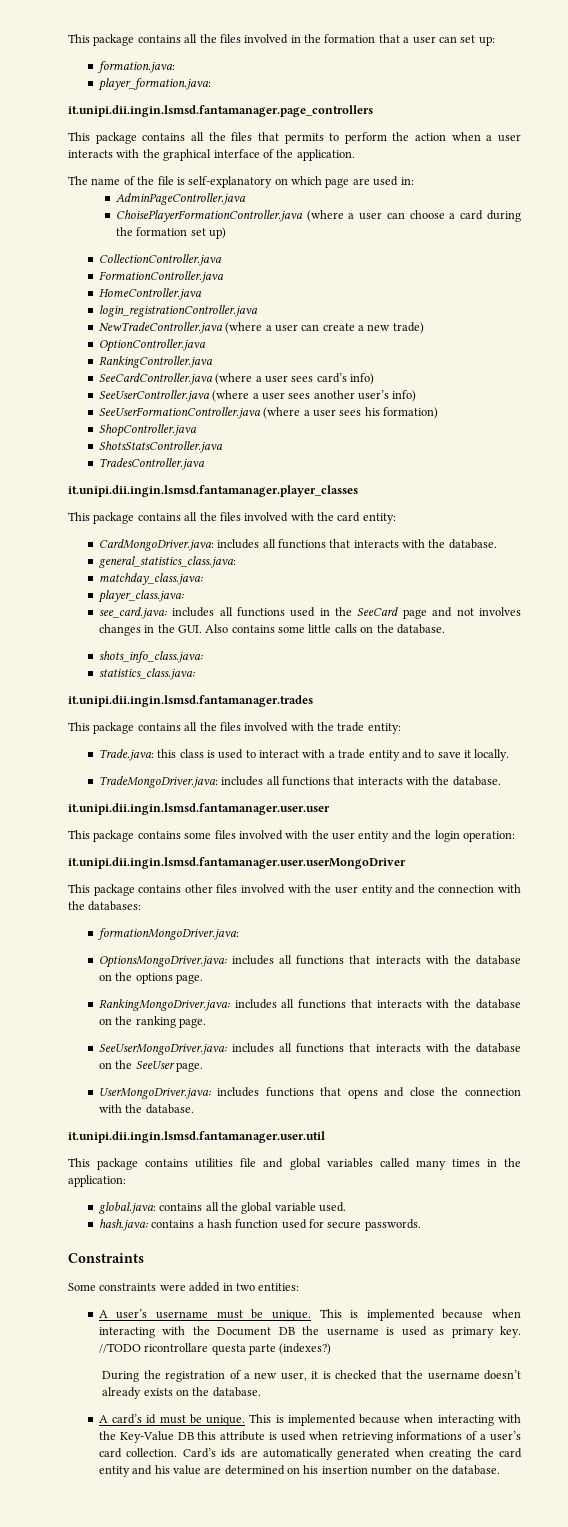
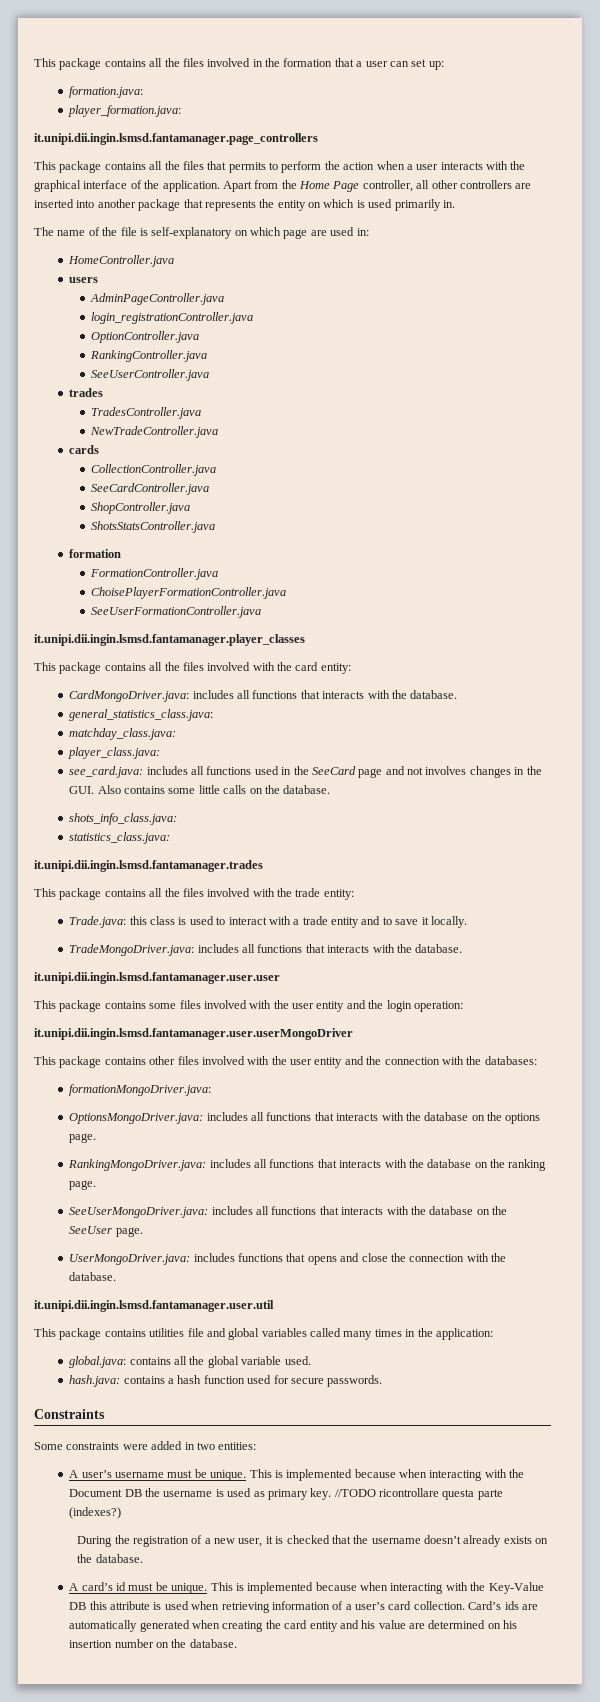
(355, 155) none -> [222,180,532,192] [34,199,455,211] Apart from the Home Page controller, all other controllers are inserted into another package that represents the entity on which is used primarily in.
(414, 181) none -> [68,255,175,267] [69,277,99,283] // HomeController.java // users
[115,210,521,222] [115,227,227,239] [98,254,222,266] [98,271,224,283] [98,288,202,300] [98,305,258,317] [98,322,424,334] [98,339,206,352] [98,356,213,368] [98,373,375,385] [98,390,417,402] [98,407,439,419] [98,424,197,437] [98,441,223,453] [98,458,205,470] ChoisePlayerFormationController.java (where a user can choose a card during the formation set up) // CollectionController.java // FormationController.java // HomeController.java // login_registrationController.java // NewTradeController.java (where a user can create a new trade) // OptionController.java // RankingController.java // SeeCardController.java (where a user sees card’s info) // SeeUserController.java (where a user sees another user’s info) // SeeUserFormationController.java (where a user sees his formation) // ShopController.java // ShotsStatsController.java // TradesController.java -> [90,312,253,324] [90,331,199,343] [89,350,207,362] [90,369,209,381] [69,388,104,397] [90,407,201,419] [89,426,218,438] [69,445,100,454] [90,464,216,476] [90,483,209,495] [90,502,190,514] [90,521,215,533] [69,549,122,558] [89,568,218,580] [90,587,286,599] [90,606,261,618] login_registrationController.java // OptionController.java // RankingController.java // SeeUserController.java // trades // TradesController.java // NewTradeController.java // cards // CollectionController.java // SeeCardController.java // ShopController.java // ShotsStatsController.java // formation // FormationController.java // ChoisePlayerFormationController.java // SeeUserFormationController.java
[396,1431,463,1440] informations -> [271,1601,330,1610] information

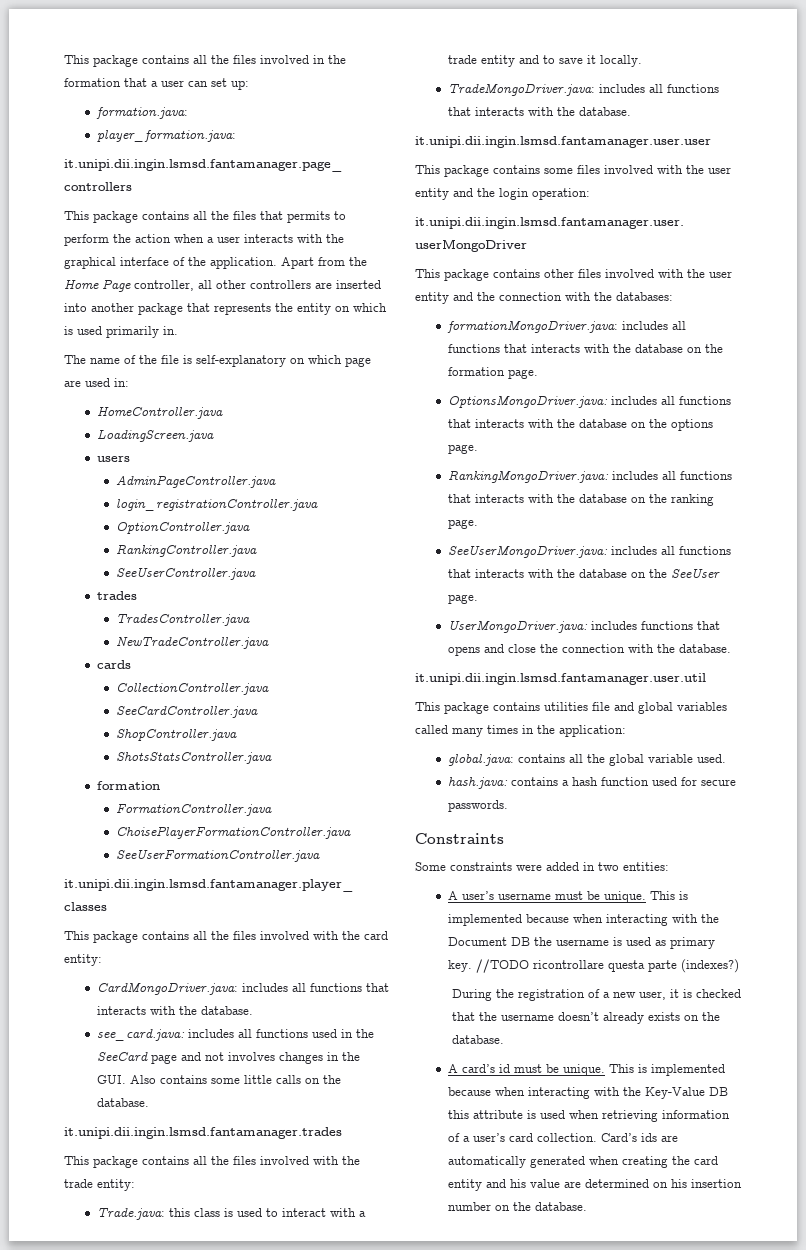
(175, 261) none -> [97,429,215,442] // LoadingScreen.java
[69,709,214,721] [69,728,177,740] [68,747,161,759] // general_statistics_class.java: // matchday_class.java: // player_class.java: -> (254, 1010) none
[69,813,178,825] [69,832,171,844] // shots_info_class.java: // statistics_class.java: -> (150, 1102) none
(212, 1090) none -> [622,321,687,330] [448,344,724,353] [448,367,539,379] includes all functions that interacts with the database on the formation page.

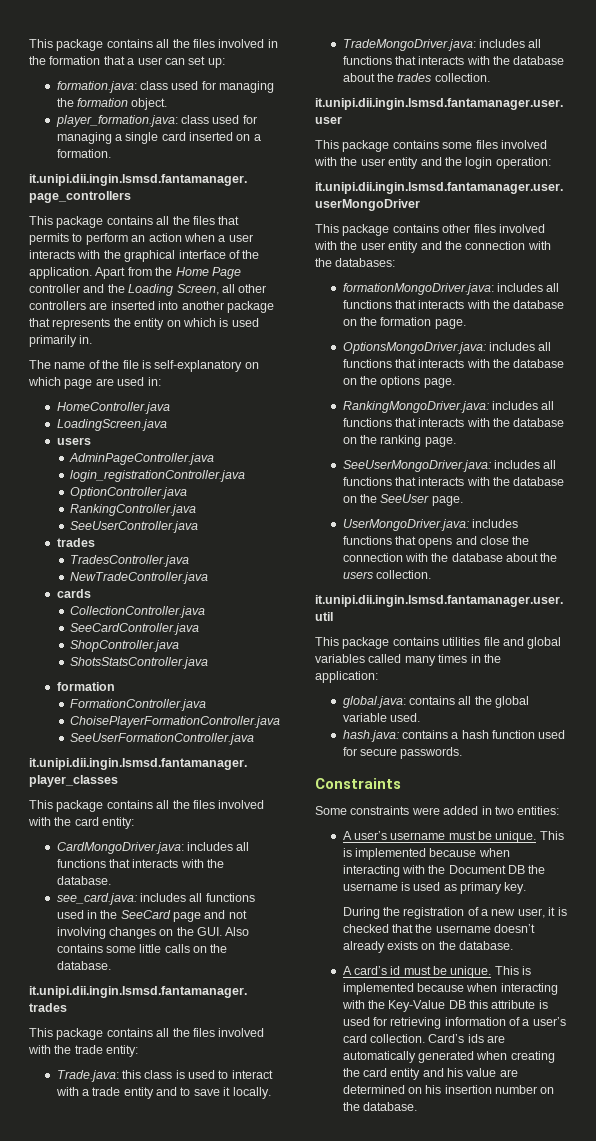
[97,130,237,142] // player_formation.java: -> [139,81,275,93] [56,98,168,110] [55,115,257,127] [56,132,261,144] [56,149,111,158] class used for managing the formation object. // player_formation.java: class used for managing a single card inserted on a formation.
[113,234,131,243] the -> [131,235,146,242] an
[134,280,194,291] controller, -> [29,284,219,296] controller and the Loading Screen,
[228,1052,340,1064] involves changes in -> [56,927,174,939] involving changes on
[579,107,632,116] database. -> [513,56,565,65] [342,73,490,82] database about the trades collection.
[679,644,732,653] database. -> [451,553,558,562] [342,570,431,579] database about the users collection.
[476,959,740,973] //TODO ricontrollare questa parte (indexes?) -> (527, 888) none
[569,1110,600,1119] when -> [372,1017,387,1026] for

